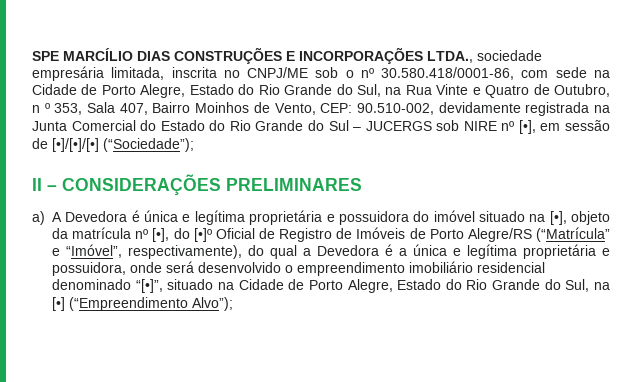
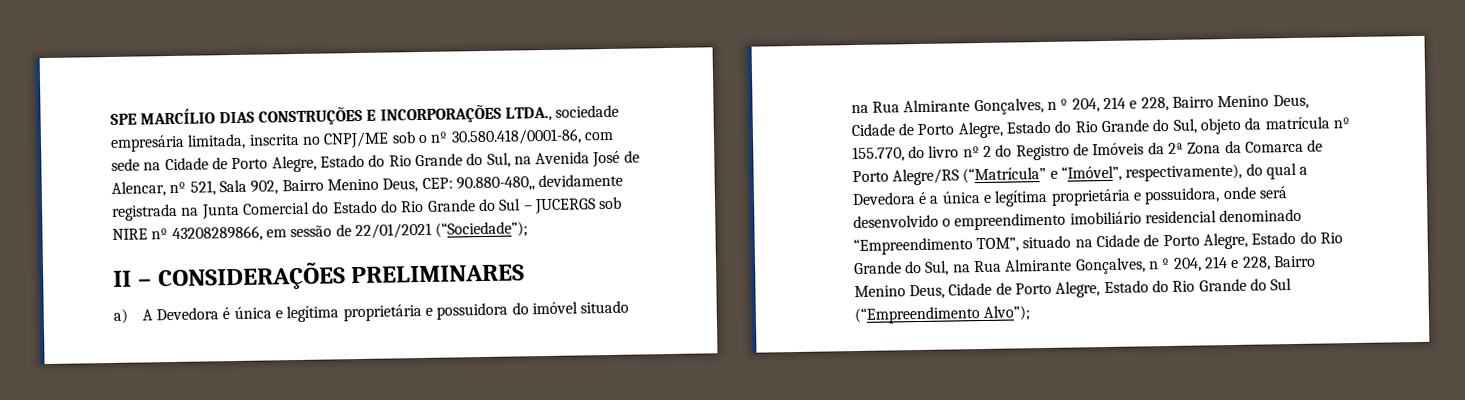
[405,84,610,98] [32,102,434,115] Rua Vinte e Quatro de Outubro, n º 353, Sala 407, Bairro Moinhos de Vento, CEP: 90.510-002, -> [535,150,640,168] [111,176,535,197] Avenida José de Alencar, nº 521, Sala 902, Bairro Menino Deus, CEP: 90.880-480,,
[518,120,536,134] [•], -> [171,225,263,243] 43208289866,
[52,138,99,152] [•]/[•]/[•] -> [354,222,432,240] 22/01/2021
[549,211,610,225] [52,227,406,242] [•], objeto da matrícula nº [•], do [•]º Oficial de Registro de Imóveis -> [872,94,1309,116] [850,116,1350,139] [851,140,1304,163] Rua Almirante Gonçalves, n º 204, 214 e 228, Bairro Menino Deus, Cidade de Porto Alegre, Estado do Rio Grande do Sul, objeto da matrícula nº 155.770, do livro nº 2 do Registro de Imóveis da 2ª Zona da Comarca
[135,279,163,293] “[•]”, -> [852,237,1020,256] “Empreendimento TOM”,
[52,297,65,311] [•] -> [974,255,1316,275] [853,278,1293,300] Rua Almirante Gonçalves, n º 204, 214 e 228, Bairro Menino Deus, Cidade de Porto Alegre, Estado do Rio Grande do Sul

